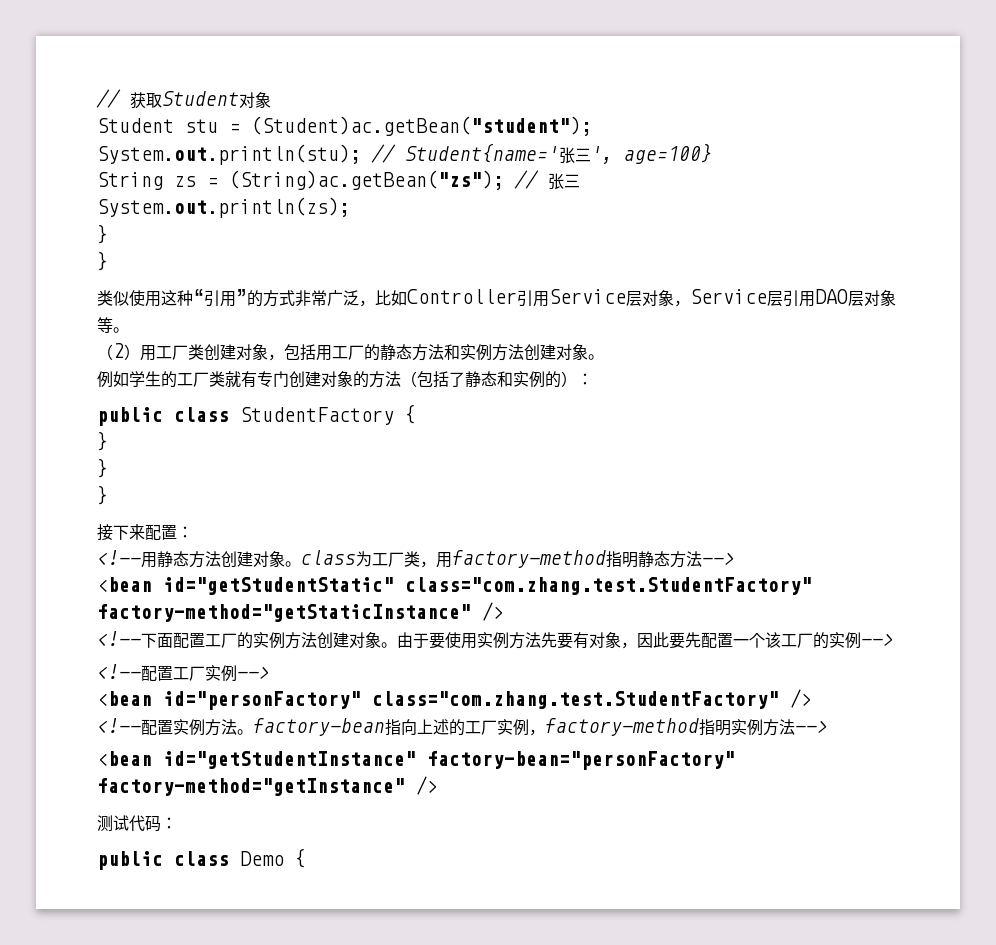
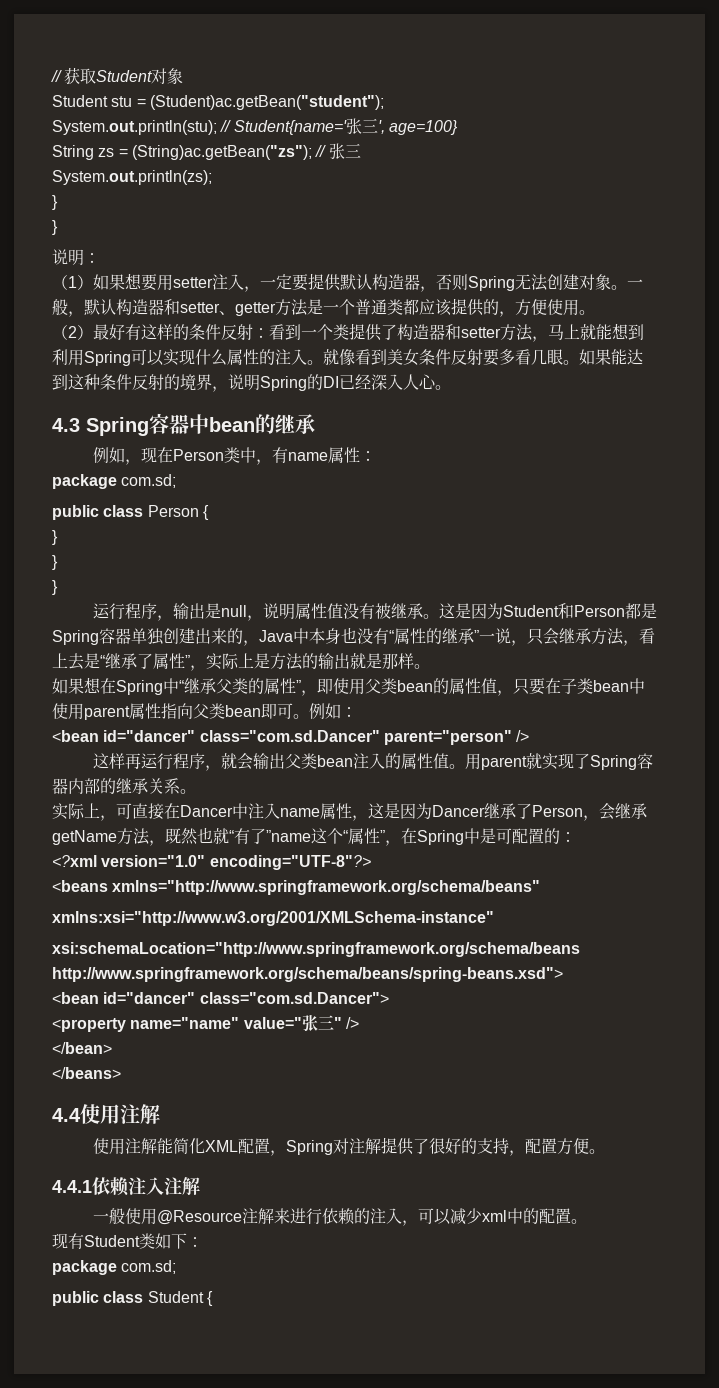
[97,289,896,307] [97,317,129,333] [97,343,604,361] [97,371,593,388] [97,407,394,426] 类似使用这种“引用”的方式非常广泛，比如Controller引用Service层对象，Service层引用DAO层对象等。 // （2）用工厂类创建对象，包括用工厂的静态方法和实例方法创建对象。 // 例如学生的工厂类就有专门创建对象的方法（包括了静态和实例的）： // public class StudentFactory -> [52,249,100,266] [52,273,643,292] [52,298,595,317] [52,323,644,342] [52,349,643,366] [52,374,451,392] [52,413,315,436] [92,447,376,465] [52,474,177,489] [52,505,199,520] 说明： // （1）如果想要用setter注入，一定要提供默认构造器，否则Spring无法创建对象。一般，默认构造器和setter、getter方法是一个普通类都应该提供的，方便使用。 // （2）最好有这样的条件反射：看到一个类提供了构造器和setter方法，马上就能想到利用Spring可以实现什么属性的注入。就像看到美女条件反射要多看几眼。如果能达到这种条件反射的境界，说明Spring的DI已经深入人心。 // 4.3 Spring容器中bean的继承 // 例如，现在Person类中，有name属性： // package com.sd; // public class Person
[97,524,193,541] [97,550,735,568] [97,577,812,595] [97,602,504,622] [97,631,894,649] [97,664,270,682] [97,689,812,710] [97,718,828,736] [97,751,735,770] [97,776,438,796] [97,815,177,832] [97,851,284,870] 接下来配置： // <!--用静态方法创建对象。class为工厂类，用factory-method指明静态方法--> // <bean id="getStudentStatic" class="com.zhang.test.StudentFactory" factory-method="getStaticInstance" /> // <!--下面配置工厂的实例方法创建对象。由于要使用实例方法先要有对象，因此要先配置一个该工厂的实例--> // <!--配置工厂实例--> // <bean id="personFactory" class="com.zhang.test.StudentFactory" /> // <!--配置实例方法。factory-bean指向上述的工厂实例，factory-method指明实例方法--> // <bean id="getStudentInstance" factory-bean="personFactory" factory-method="getInstance" /> // 测试代码： // public class Demo -> [92,603,657,621] [52,627,655,646] [52,653,430,671] [52,677,645,696] [52,703,357,720] [52,730,530,745] [92,753,653,771] [52,778,196,794] [52,803,647,821] [52,827,576,846] [52,855,371,870] [52,880,541,895] [52,911,494,926] [52,942,580,957] [52,967,563,982] [52,992,389,1004] [52,1015,359,1032] [52,1042,112,1054] [52,1067,121,1079] [52,1104,160,1124] [92,1137,605,1156] [52,1177,200,1196] [92,1208,587,1226] [52,1233,203,1249] [52,1260,177,1275] [52,1291,204,1306] 运行程序，输出是null，说明属性值没有被继承。这是因为Student和Person都是Spring容器单独创建出来的，Java中本身也没有“属性的继承”一说，只会继承方法，看上去是“继承了属性”，实际上是方法的输出就是那样。 // 如果想在Spring中“继承父类的属性”，即使用父类bean的属性值，只要在子类bean中使用parent属性指向父类bean即可。例如： // <bean id="dancer" class="com.sd.Dancer" parent="person" /> // 这样再运行程序，就会输出父类bean注入的属性值。用parent就实现了Spring容器内部的继承关系。 // 实际上，可直接在Dancer中注入name属性，这是因为Dancer继承了Person，会继承getName方法，既然也就“有了”name这个“属性”，在Spring中是可配置的： // <?xml version="1.0" encoding="UTF-8"?> // <beans xmlns="http://www.springframework.org/schema/beans" // xmlns:xsi="http://www.w3.org/2001/XMLSchema-instance" // xsi:schemaLocation="http://www.springframework.org/schema/beans http://www.springframework.org/schema/beans/spring-beans.xsd"> // <bean id="dancer" class="com.sd.Dancer"> // <property name="name" value="张三" /> // </bean> // </beans> // 4.4使用注解 // 使用注解能简化XML配置，Spring对注解提供了很好的支持，配置方便。 // 4.4.1依赖注入注解 // 一般使用@Resource注解来进行依赖的注入，可以减少xml中的配置。 // 现有Student类如下： // package com.sd; // public class Student

